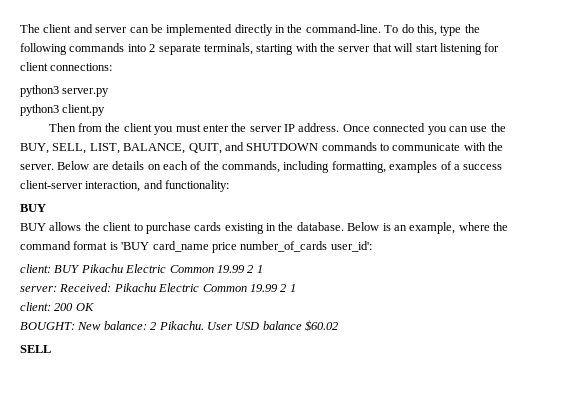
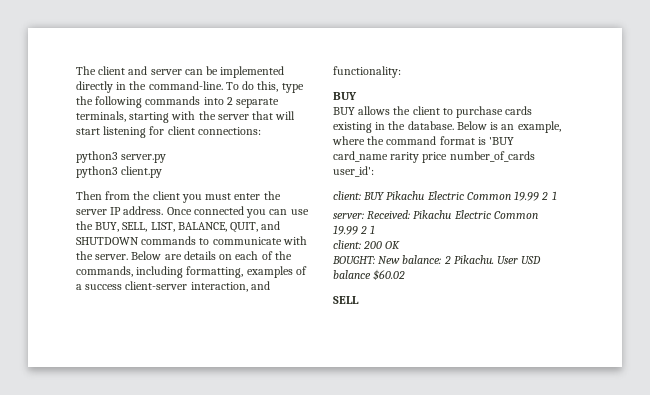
(209, 246) none -> [390,152,420,163] rarity

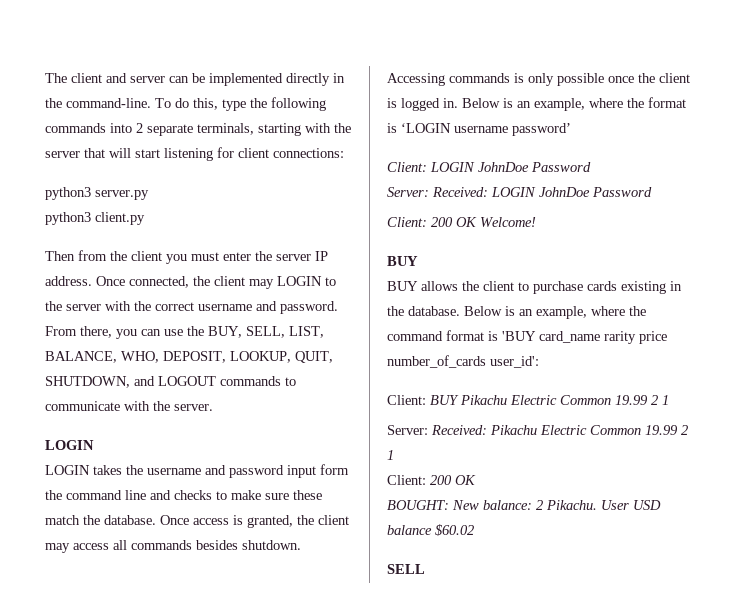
[193,206,244,215] connected -> [129,276,336,289] [45,301,338,314] [45,326,112,338] connected, the client may LOGIN to the server with the correct username and password. From there,
[230,221,281,233] [76,237,139,245] QUIT, and SHUTDOWN -> [121,351,333,363] [45,376,216,388] WHO, DEPOSIT, LOOKUP, QUIT, SHUTDOWN, and LOGOUT
[131,251,292,260] [76,266,307,278] [76,281,270,292] [333,66,401,78] Below are details on each of the commands, including formatting, examples of a success client-server interaction, and functionality: -> [45,440,94,450] [45,464,349,478] [45,490,322,500] [45,515,349,528] [45,540,301,553] [387,73,690,86] [387,97,686,111] [387,123,571,136] [387,162,591,172] [387,187,652,197] [387,217,536,227] // LOGIN // LOGIN takes the username and password input form the command line and checks to make sure these match the database. Once access is granted, the client may access all commands besides shutdown. Accessing commands is only possible once the client is logged in. Below is an example, where the format is ‘LOGIN username password’ // Client: LOGIN JohnDoe Password // Server: Received: LOGIN JohnDoe Password // Client: 200 OK Welcome!
[333,191,361,200] client: -> [387,395,426,405] Client:
[333,213,364,219] server: -> [387,425,428,435] Server:
[333,240,361,249] client: -> [387,475,426,485] Client:

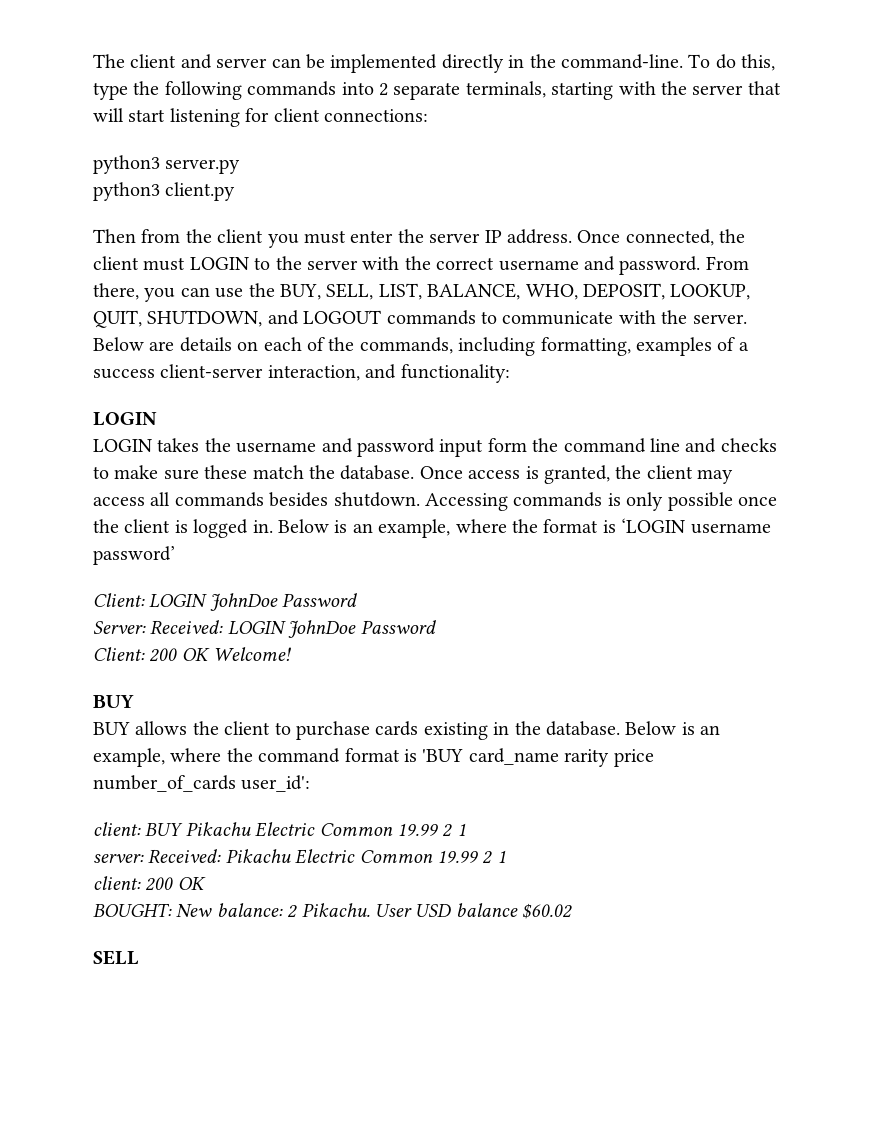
[249,279,274,289] may -> [143,257,186,271] must
(213, 407) none -> [93,337,749,356] [93,364,510,383] Below are details on each of the commands, including formatting, examples of a success client-server interaction, and functionality:
[387,395,426,405] Client: -> [93,822,141,836] client:
[387,425,428,435] Server: -> [93,854,144,863] server:
[387,475,426,485] Client: -> [93,876,141,890] client:

